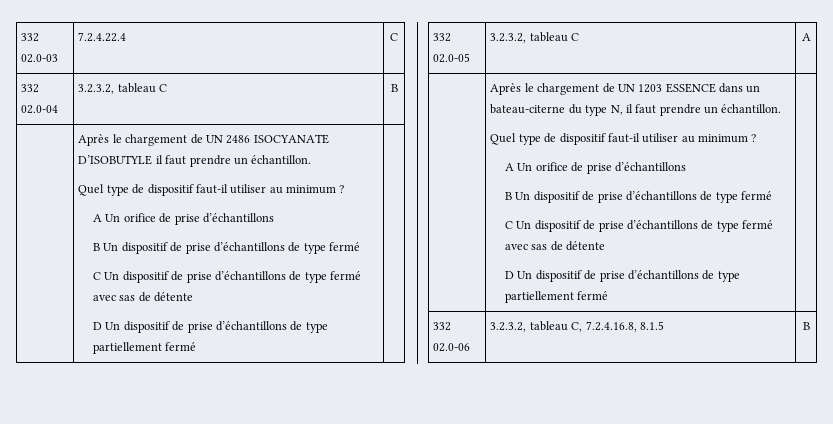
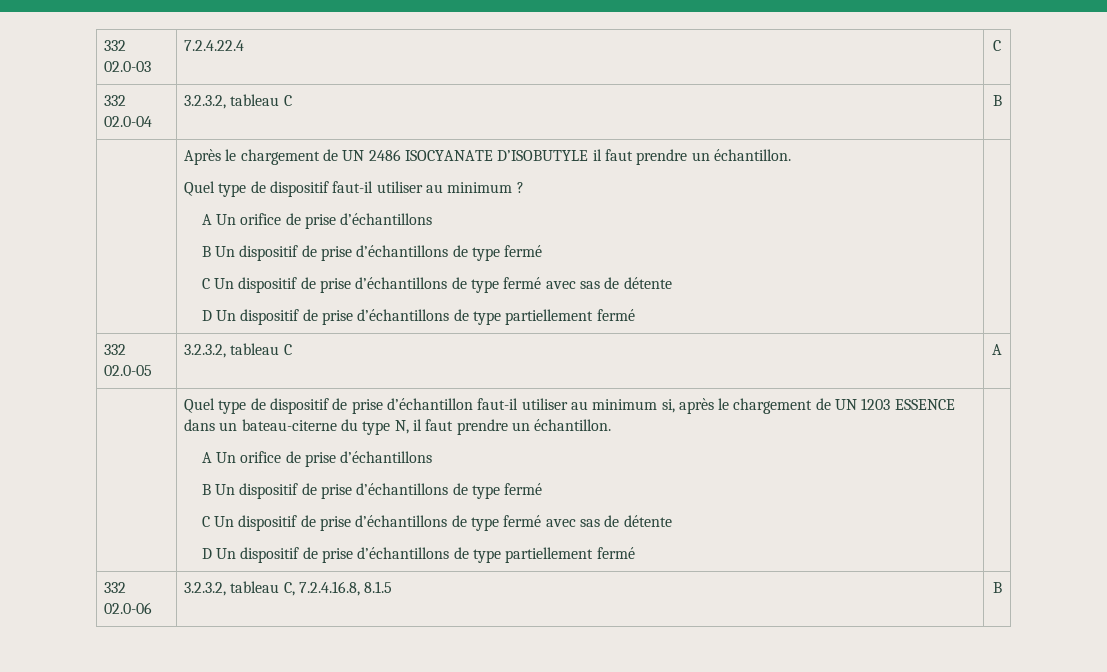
[490,83,522,95] Après -> [183,398,714,414] Quel type de dispositif de prise d’échantillon faut-il utiliser au minimum si, après
[490,133,757,145] // Quel type de dispositif faut-il utiliser au minimum ? -> (612, 425) none

